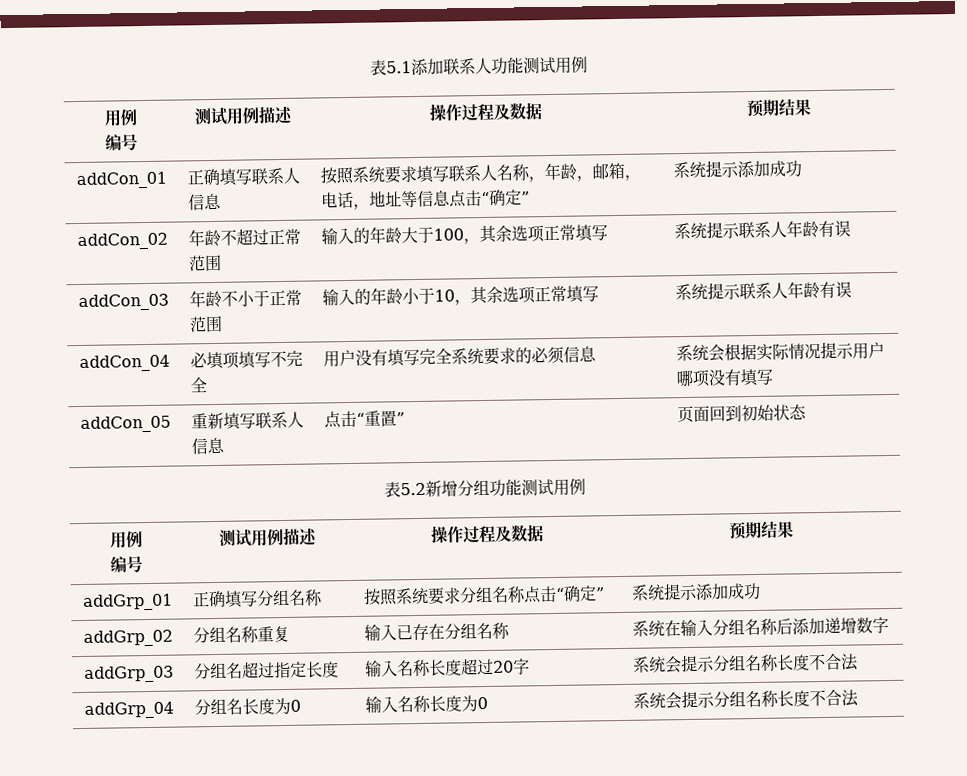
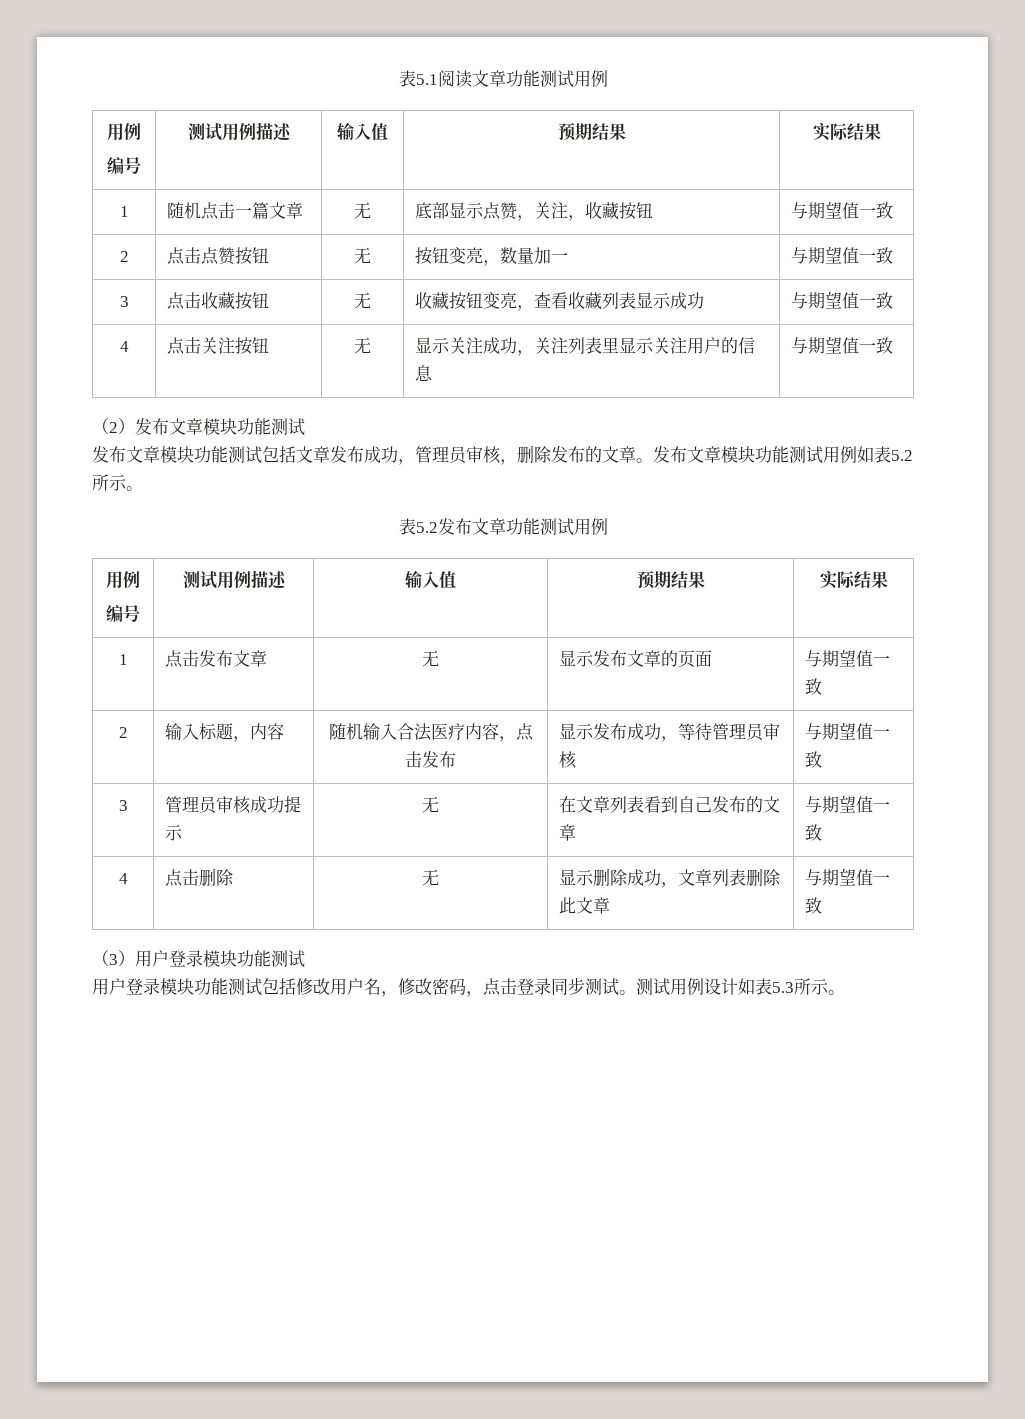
[411,56,588,76] [103,109,138,127] [104,134,138,151] [194,105,293,126] [429,102,543,121] [745,98,811,118] [75,171,167,190] [186,167,300,186] [187,193,222,211] [319,162,641,185] [320,189,530,210] [672,160,802,179] [76,232,168,251] [187,228,301,248] [187,254,222,272] [320,224,608,245] [673,220,851,240] [77,293,169,312] [188,289,302,309] [188,315,223,333] [321,285,599,306] [674,281,852,301] [78,354,170,373] [189,350,303,370] [189,377,208,393] [322,346,597,368] [675,341,885,362] [675,368,773,388] [79,415,171,433] [190,411,304,430] [190,437,225,455] [323,410,405,429] [676,404,807,424] [384,478,586,498] [110,531,143,549] [110,556,143,573] [219,527,317,547] [430,524,544,543] [728,520,794,540] [82,593,173,611] [191,589,323,608] [362,585,605,606] [630,582,761,601] [82,629,173,647] [192,625,290,644] [363,622,510,641] [631,617,889,637] [83,665,174,683] [193,661,339,680] [364,658,530,677] [632,653,859,674] [83,701,174,719] [193,697,301,716] [364,695,488,713] [632,689,859,710] 添加联系人功能测试用例 // 用例 // 编号 | 测试用例描述 | 操作过程及数据 | 预期结果 // addCon_01 | 正确填写联系人信息 | 按照系统要求填写联系人名称，年龄，邮箱，电话，地址等信息点击“确定” | 系统提示添加成功 // addCon_02 | 年龄不超过正常范围 | 输入的年龄大于100，其余选项正常填写 | 系统提示联系人年龄有误 // addCon_03 | 年龄不小于正常范围 | 输入的年龄小于10，其余选项正常填写 | 系统提示联系人年龄有误 // addCon_04 | 必填项填写不完全 | 用户没有填写完全系统要求的必须信息 | 系统会根据实际情况提示用户哪项没有填写 // addCon_05 | 重新填写联系人信息 | 点击“重置” | 页面回到初始状态 // 表5.2新增分组功能测试用例 // 用例 // 编号 | 测试用例描述 | 操作过程及数据 | 预期结果 // addGrp_01 | 正确填写分组名称 | 按照系统要求分组名称点击“确定” | 系统提示添加成功 // addGrp_02 | 分组名称重复 | 输入已存在分组名称 | 系统在输入分组名称后添加递增数字 // addGrp_03 | 分组名超过指定长度 | 输入名称长度超过20字 | 系统会提示分组名称长度不合法 // addGrp_04 | 分组名长度为0 | 输入名称长度为0 | 系统会提示分组名称长度不合法 -> [437,70,608,88] [107,123,141,141] [107,157,141,174] [187,122,292,141] [337,122,388,141] [557,123,626,141] [812,123,881,141] [119,206,129,217] [167,202,304,220] [354,202,371,219] [415,202,654,221] [791,201,894,219] [119,251,129,262] [167,247,270,265] [354,247,371,264] [415,247,569,266] [791,246,894,264] [119,296,129,307] [167,292,270,310] [354,292,371,309] [415,292,705,311] [791,291,894,309] [119,341,129,352] [167,337,270,355] [354,337,371,354] [415,337,756,356] [415,365,434,382] [791,336,894,354] [92,418,305,436] [92,445,913,465] [92,474,143,491] [398,518,608,536] [106,571,140,589] [106,605,140,622] [182,570,287,589] [405,570,456,589] [636,571,705,589] [819,571,888,589] [118,654,128,665] [165,650,268,668] [422,650,439,667] [559,650,713,668] [805,649,891,667] [805,678,823,695] [118,727,128,738] [165,723,285,742] [328,723,534,742] [405,751,456,768] [559,723,781,742] [559,751,578,769] [805,722,891,740] [805,751,823,768] [118,800,128,811] [165,796,302,814] [165,824,184,841] [422,796,439,813] [559,796,781,813] [559,824,577,841] [805,795,891,813] [805,824,823,841] [118,873,128,884] [165,868,235,887] [422,869,439,886] [559,868,782,888] [559,897,611,914] [805,868,891,886] [805,897,823,914] [92,950,305,968] [92,977,845,997] 阅读文章功能测试用例 // 用例 // 编号 | 测试用例描述 | 输入值 | 预期结果 | 实际结果 // 1 | 随机点击一篇文章 | 无 | 底部显示点赞，关注，收藏按钮 | 与期望值一致 // 2 | 点击点赞按钮 | 无 | 按钮变亮，数量加一 | 与期望值一致 // 3 | 点击收藏按钮 | 无 | 收藏按钮变亮，查看收藏列表显示成功 | 与期望值一致 // 4 | 点击关注按钮 | 无 | 显示关注成功，关注列表里显示关注用户的信息 | 与期望值一致 // （2）发布文章模块功能测试 // 发布文章模块功能测试包括文章发布成功，管理员审核，删除发布的文章。发布文章模块功能测试用例如表5.2所示。 // 表5.2发布文章功能测试用例 // 用例 // 编号 | 测试用例描述 | 输入值 | 预期结果 | 实际结果 // 1 | 点击发布文章 | 无 | 显示发布文章的页面 | 与期望值一致 // 2 | 输入标题，内容 | 随机输入合法医疗内容，点击发布 | 显示发布成功，等待管理员审核 | 与期望值一致 // 3 | 管理员审核成功提示 | 无 | 在文章列表看到自己发布的文章 | 与期望值一致 // 4 | 点击删除 | 无 | 显示删除成功，文章列表删除此文章 | 与期望值一致 // （3）用户登录模块功能测试 // 用户登录模块功能测试包括修改用户名，修改密码，点击登录同步测试。测试用例设计如表5.3所示。

